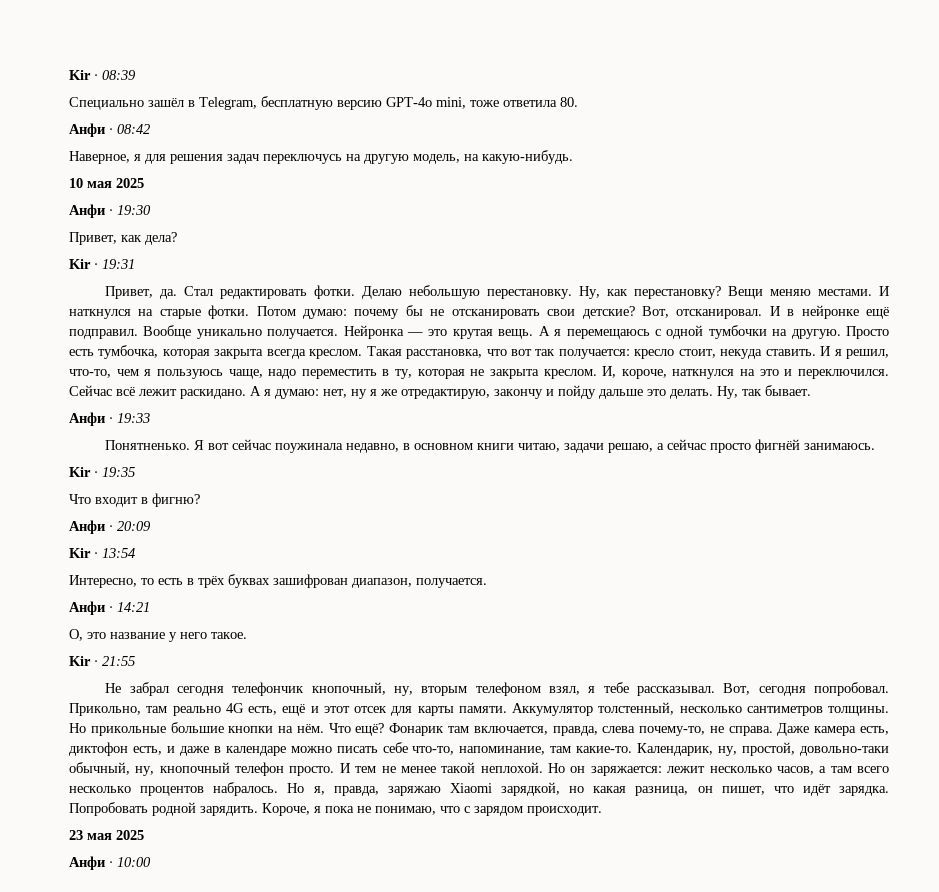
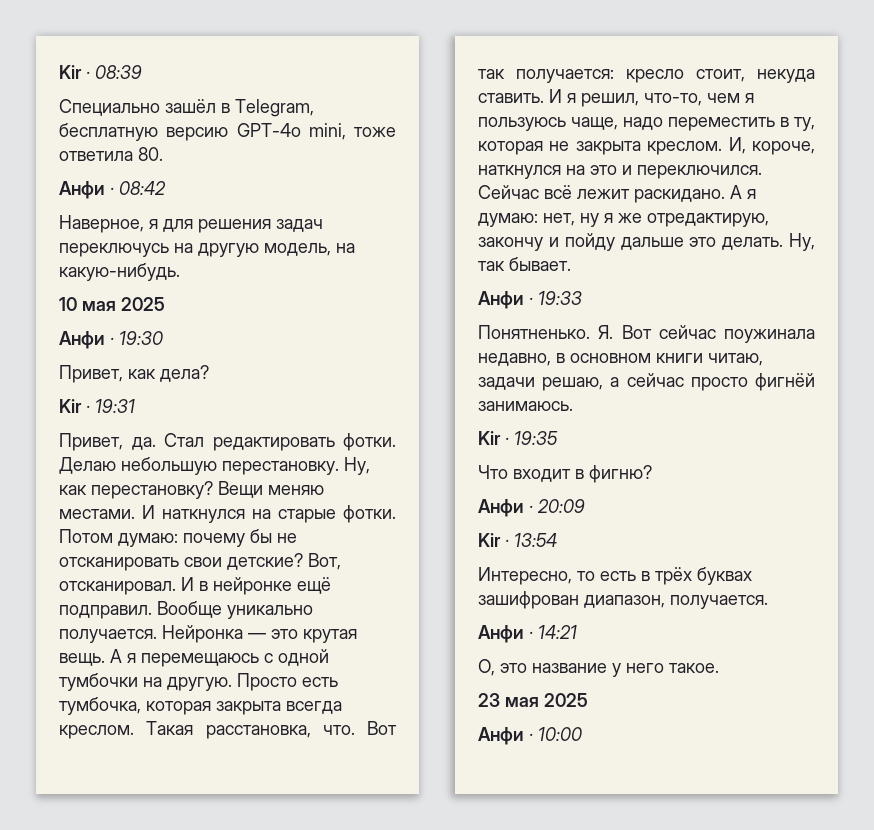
[486,349,533,356] что вот -> [322,721,397,735] что. Вот
[194,440,230,450] Я вот -> [598,325,652,339] Я. Вот
[69,656,135,666] [105,682,890,696] [69,702,889,716] [69,722,890,736] [69,742,889,756] [69,762,889,776] [69,782,889,796] [69,802,602,816] // Kir · 21:55 // Не забрал сегодня телефончик кнопочный, ну, вторым телефоном взял, я тебе рассказывал. Вот, сегодня попробовал. Прикольно, там реально 4G есть, ещё и этот отсек для карты памяти. Аккумулятор толстенный, несколько сантиметров толщины. Но прикольные большие кнопки на нём. Что ещё? Фонарик там включается, правда, слева почему-то, не справа. Даже камера есть, диктофон есть, и даже в календаре можно писать себе что-то, напоминание, там какие-то. Календарик, ну, простой, довольно-таки обычный, ну, кнопочный телефон просто. И тем не менее такой неплохой. Но он заряжается: лежит несколько часов, а там всего несколько процентов набралось. Но я, правда, заряжаю Xiaomi зарядкой, но какая разница, он пишет, что идёт зарядка. Попробовать родной зарядить. Короче, я пока не понимаю, что с зарядом происходит. -> (719, 668) none

